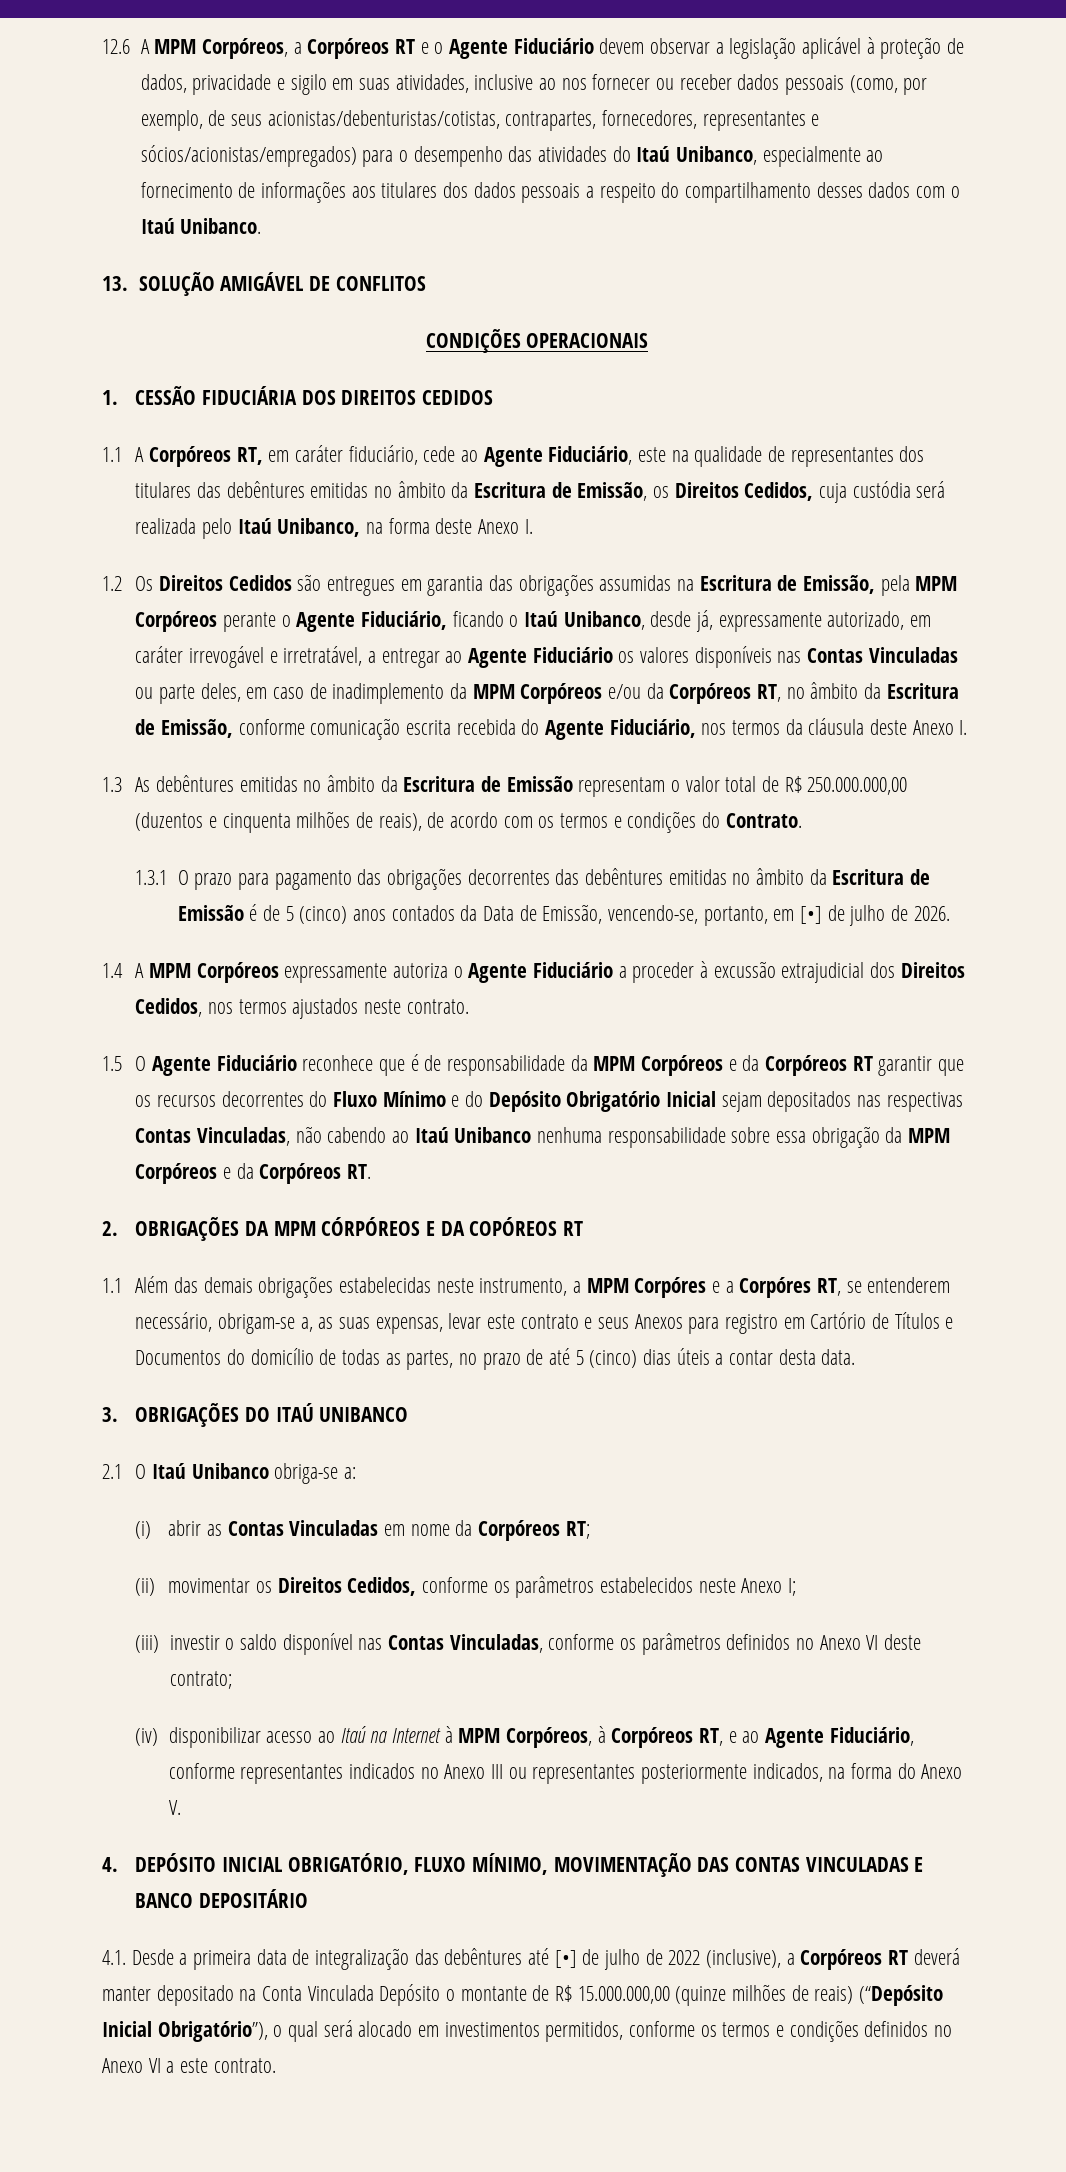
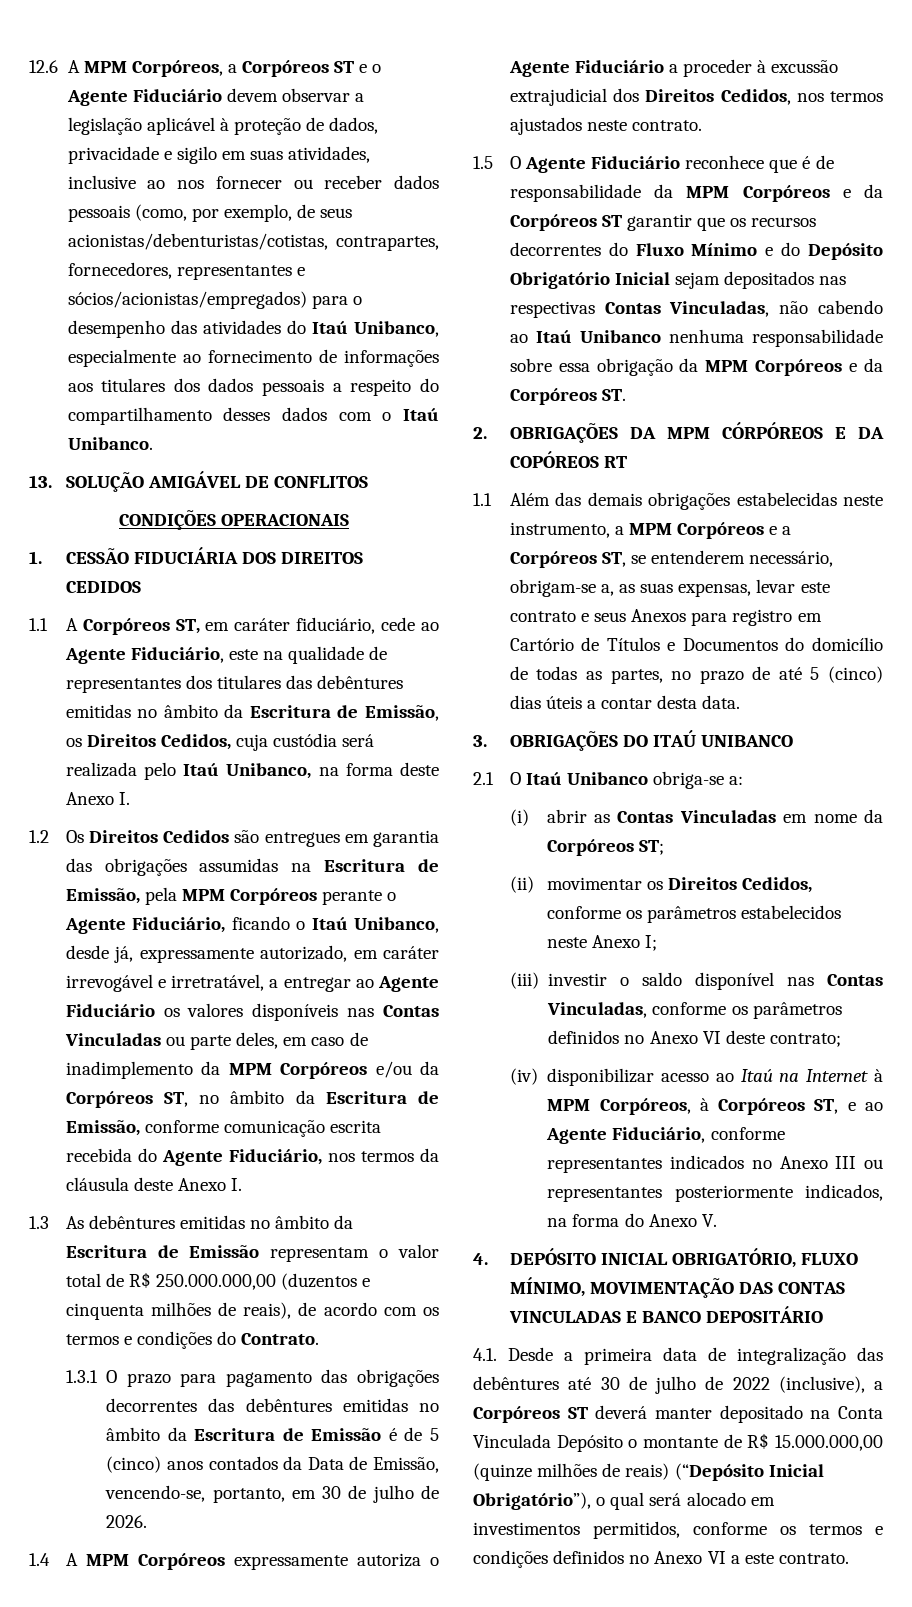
[394,39,415,54] RT -> [334,61,355,73] ST
[236,447,263,465] RT, -> [175,619,200,634] ST,
[756,684,781,702] RT, -> [163,1092,188,1107] ST,
[800,906,823,924] [•] -> [322,1486,342,1499] 30
[852,1056,873,1071] RT -> [601,215,622,227] ST
[346,1164,371,1179] RT. -> [601,389,626,401] ST.
[634,1277,707,1298] Corpóres -> [677,522,765,539] Corpóreos
[739,1277,841,1298] Corpóres RT, -> [509,551,626,568] Corpóreos ST,
[565,1521,590,1539] RT; -> [638,840,664,855] ST;
[699,1728,724,1746] RT, -> [814,1099,839,1114] ST,
[554,1950,577,1968] [•] -> [600,1377,620,1390] 30
[888,1950,909,1965] RT -> [567,1407,588,1419] ST

